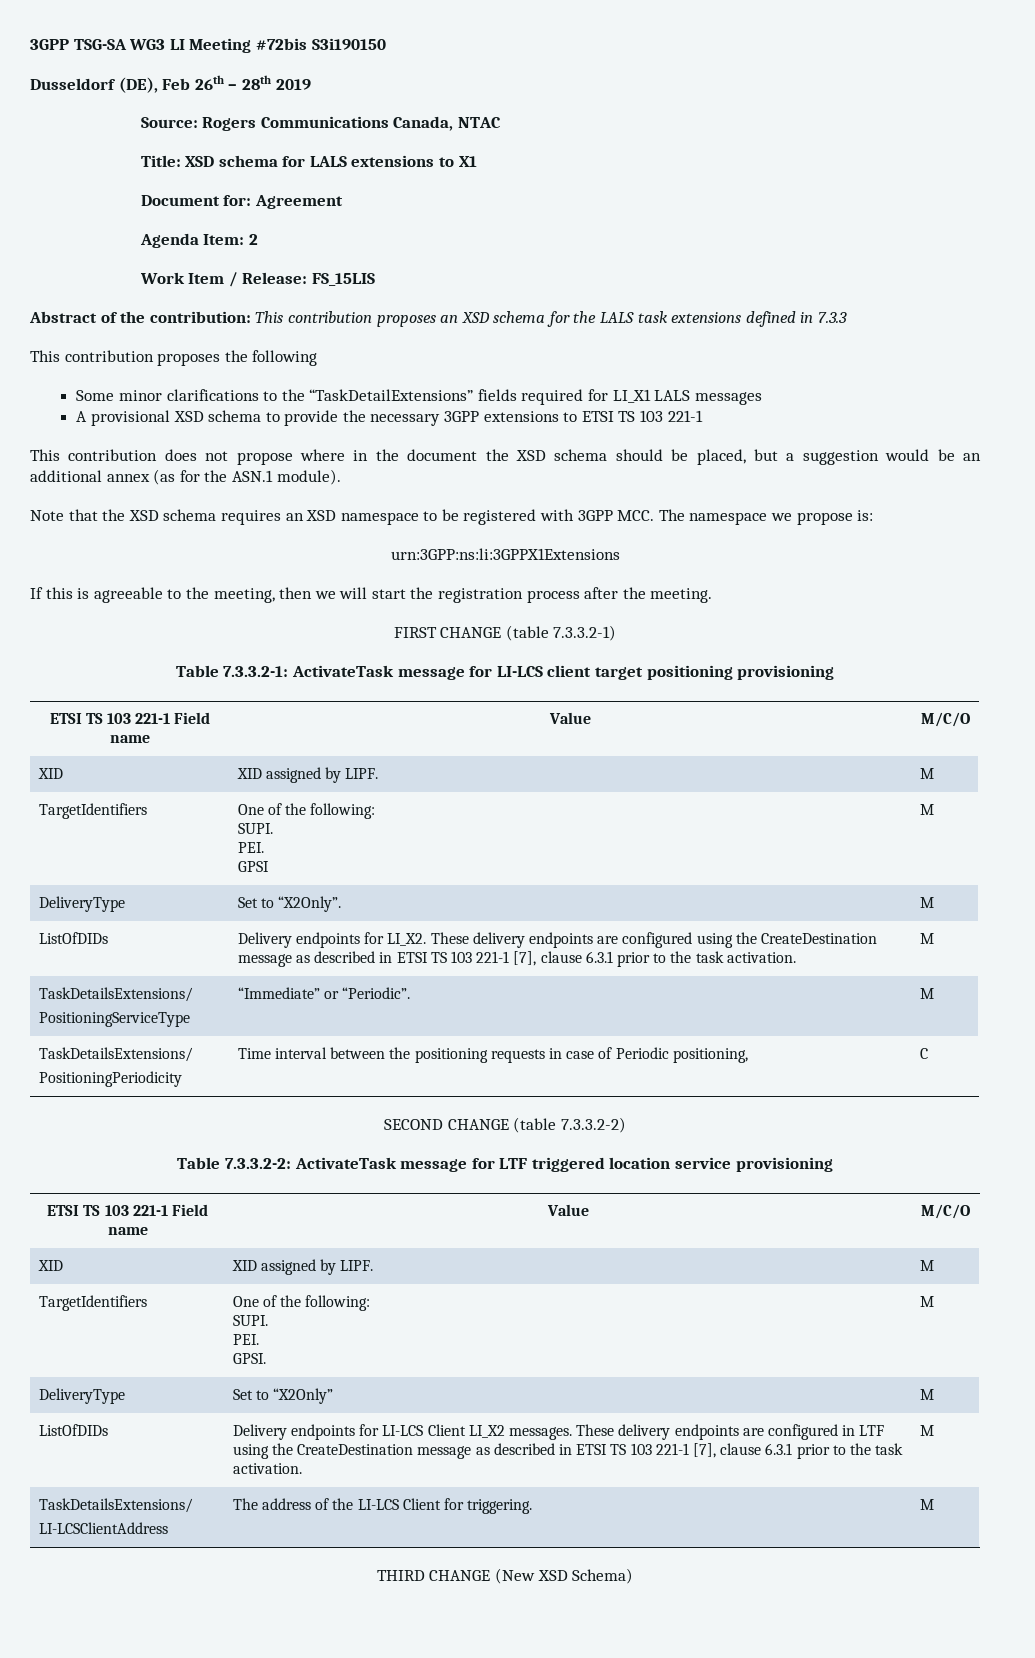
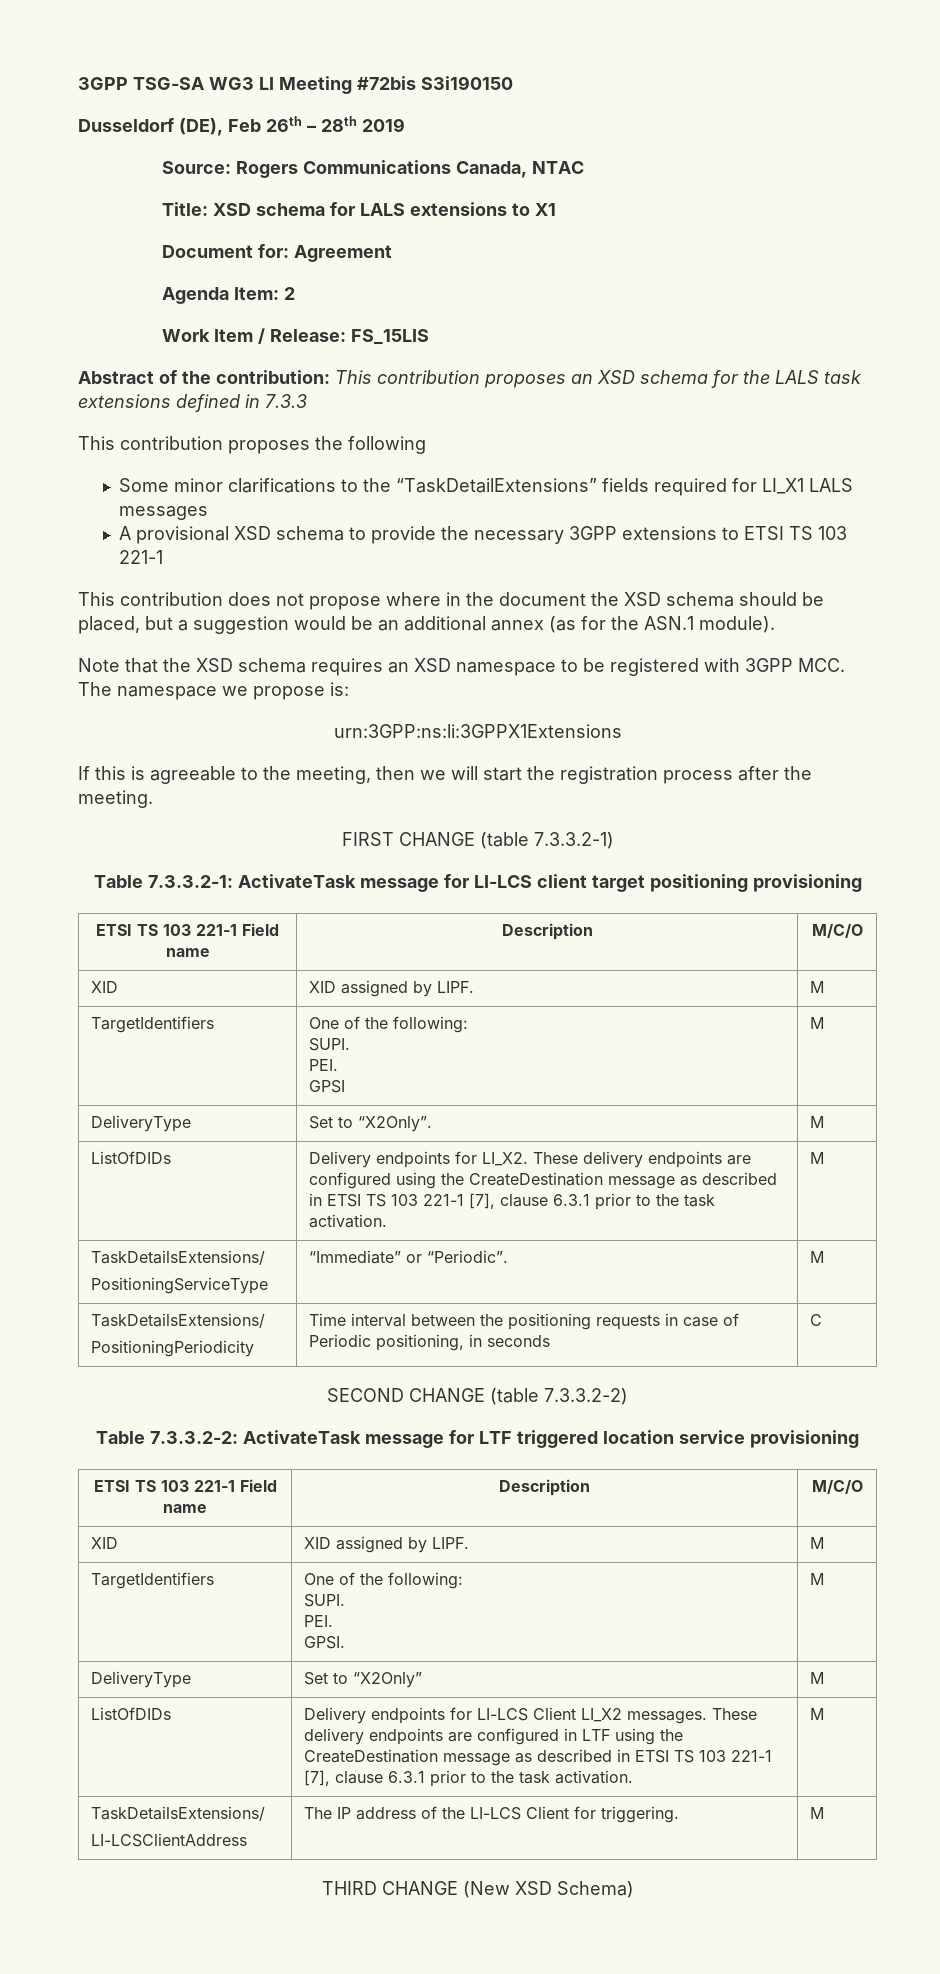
[549,712,591,724] Value -> [501,923,593,940] Description
(748, 1055) none -> [469,1334,551,1347] in seconds
[546,1204,589,1216] Value -> [499,1479,590,1496] Description
(258, 1504) none -> [337,1807,352,1819] IP

